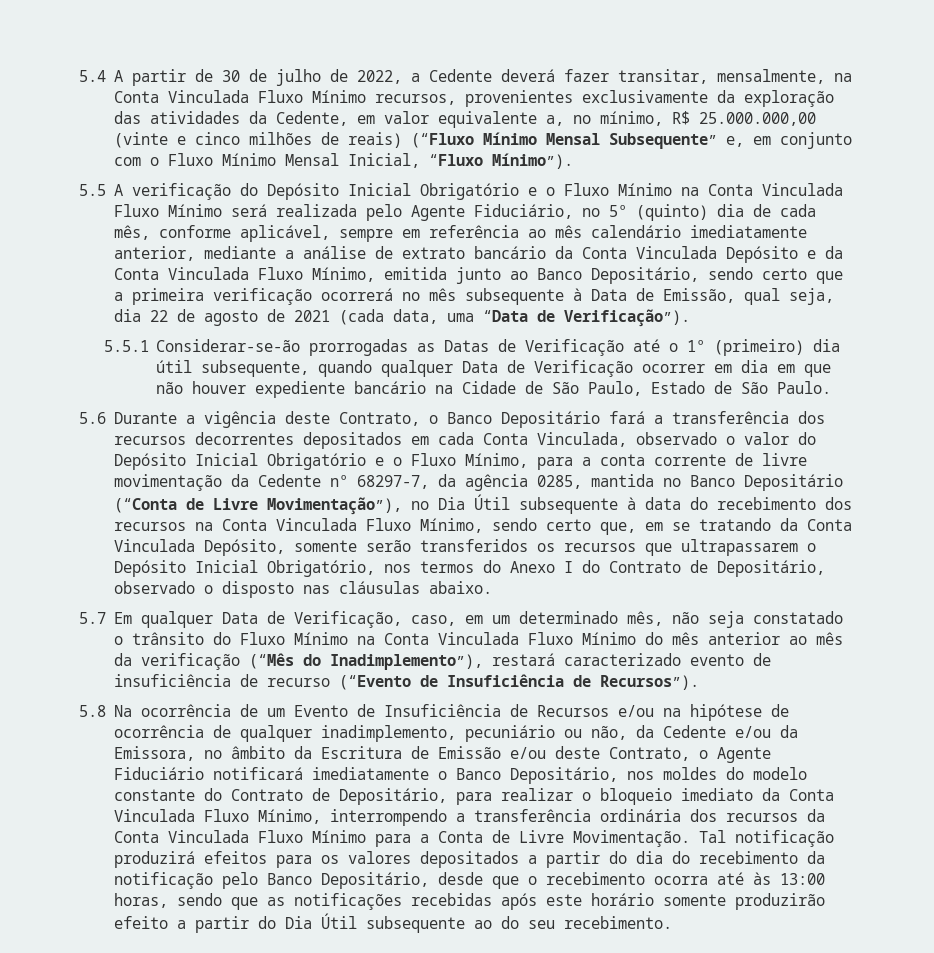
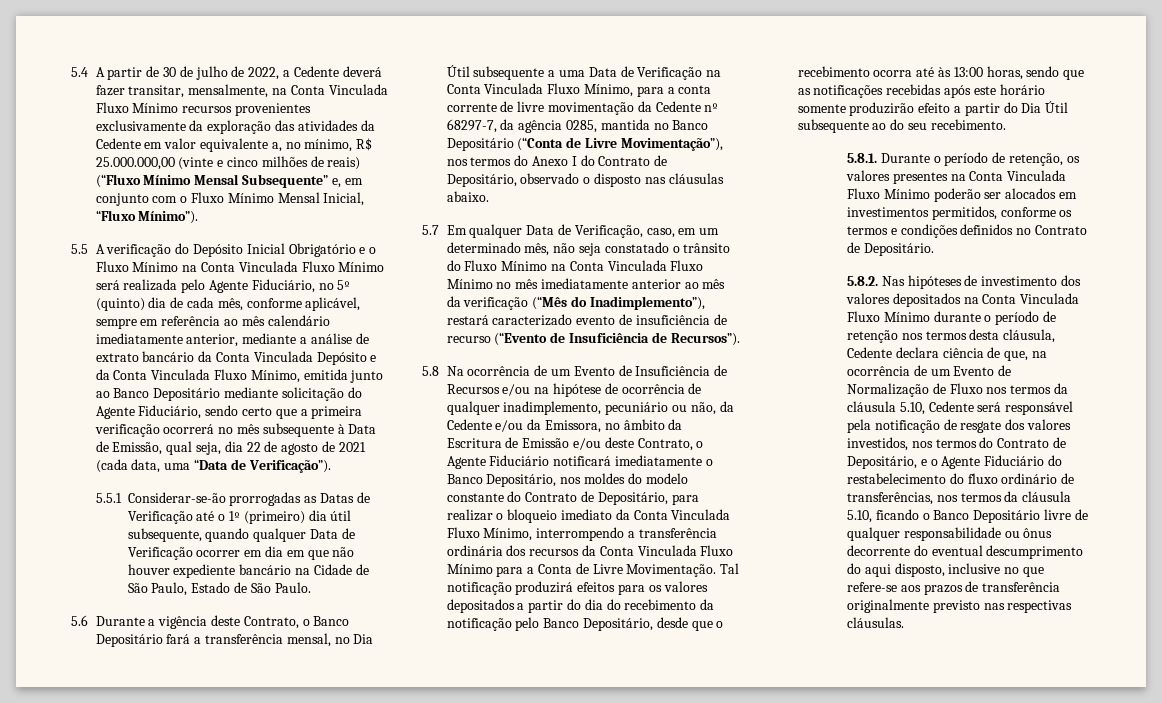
[374,94,456,105] recursos, -> [182,106,233,113] recursos
[275,111,348,126] Cedente, -> [95,138,141,149] Cedente
[590,267,699,284] Depositário, -> [153,387,362,401] [95,405,202,419] Depositário mediante solicitação do Agente Fiduciário,
[797,411,825,424] [113,432,816,449] [113,453,402,470] dos recursos decorrentes depositados em cada Conta Vinculada, observado o valor do Depósito Inicial Obrigatório e o -> [286,633,374,647] [446,65,722,80] [446,83,544,94] mensal, no Dia Útil subsequente a uma Data de Verificação na Conta Vinculada
[410,494,852,514] [113,518,852,535] [113,539,816,556] [113,560,375,577] no Dia Útil subsequente à data do recebimento dos recursos na Conta Vinculada Fluxo Mínimo, sendo certo que, em se tratando da Conta Vinculada Depósito, somente serão transferidos os recursos que ultrapassarem o Depósito Inicial Obrigatório, -> (723, 144) none
[644,632,699,645] do mês -> [496,278,629,289] no mês imediatamente
(672, 922) none -> [847,152,1080,166] [846,170,1067,184] [847,188,1077,202] [847,206,1073,220] [847,224,1087,238] [847,242,934,256] [847,275,1081,289] [846,293,1080,307] [847,311,1056,325] [847,329,1056,343] [847,347,1047,361] [847,365,1012,376] [847,383,1068,397] [847,401,1074,415] [847,419,1071,433] [847,437,1066,451] [847,455,1062,469] [847,473,1075,484] [847,491,1072,505] [847,509,1088,523] [847,527,1053,541] [847,545,1084,559] [847,563,1044,577] [847,581,1061,595] [847,599,1073,613] [847,617,905,628] // 5.8.1. Durante o período de retenção, os valores presentes na Conta Vinculada Fluxo Mínimo poderão ser alocados em investimentos permitidos, conforme os termos e condições definidos no Contrato de Depositário. // 5.8.2. Nas hipóteses de investimento dos valores depositados na Conta Vinculada Fluxo Mínimo durante o período de retenção nos termos desta cláusula, Cedente declara ciência de que, na ocorrência de um Evento de Normalização de Fluxo nos termos da cláusula 5.10, Cedente será responsável pela notificação de resgate dos valores investidos, nos termos do Contrato de Depositário, e o Agente Fiduciário do restabelecimento do fluxo ordinário de transferências, nos termos da cláusula 5.10, ficando o Banco Depositário livre de qualquer responsabilidade ou ônus decorrente do eventual descumprimento do aqui disposto, inclusive no que refere-se aos prazos de transferência originalmente previsto nas respectivas cláusulas.

